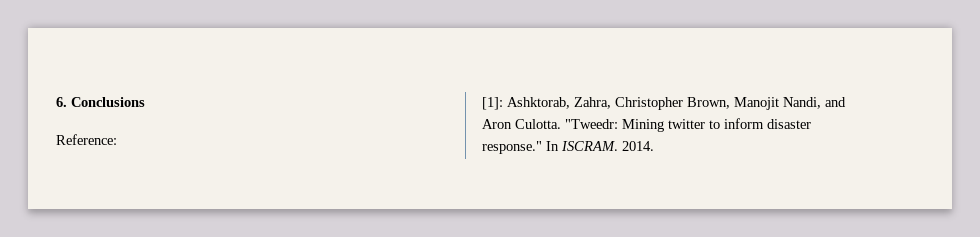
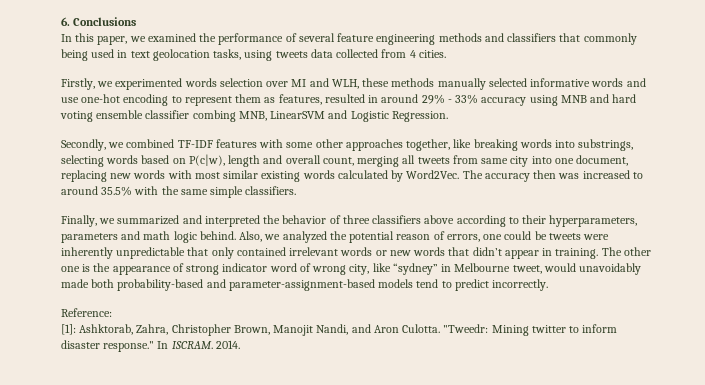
(145, 102) none -> [61,33,637,45] [61,49,446,61] [61,78,646,90] [61,94,637,106] [60,110,448,122] [61,139,634,151] [61,154,629,167] [61,170,643,182] [61,186,297,198] [61,215,638,227] [61,231,610,243] [61,247,651,259] [61,263,642,275] [61,279,549,291] // In this paper, we examined the performance of several feature engineering methods and classifiers that commonly being used in text geolocation tasks, using tweets data collected from 4 cities. // Firstly, we experimented words selection over MI and WLH, these methods manually selected informative words and use one-hot encoding to represent them as features, resulted in around 29% - 33% accuracy using MNB and hard voting ensemble classifier combing MNB, LinearSVM and Logistic Regression. // Secondly, we combined TF-IDF features with some other approaches together, like breaking words into substrings, selecting words based on P(c|w), length and overall count, merging all tweets from same city into one document, replacing new words with most similar existing words calculated by Word2Vec. The accuracy then was increased to around 35.5% with the same simple classifiers. // Finally, we summarized and interpreted the behavior of three classifiers above according to their hyperparameters, parameters and math logic behind. Also, we analyzed the potential reason of errors, one could be tweets were inherently unpredictable that only contained irrelevant words or new words that didn’t appear in training. The other one is the appearance of strong indicator word of wrong city, like “sydney” in Melbourne tweet, would unavoidably made both probability-based and parameter-assignment-based models tend to predict incorrectly.

